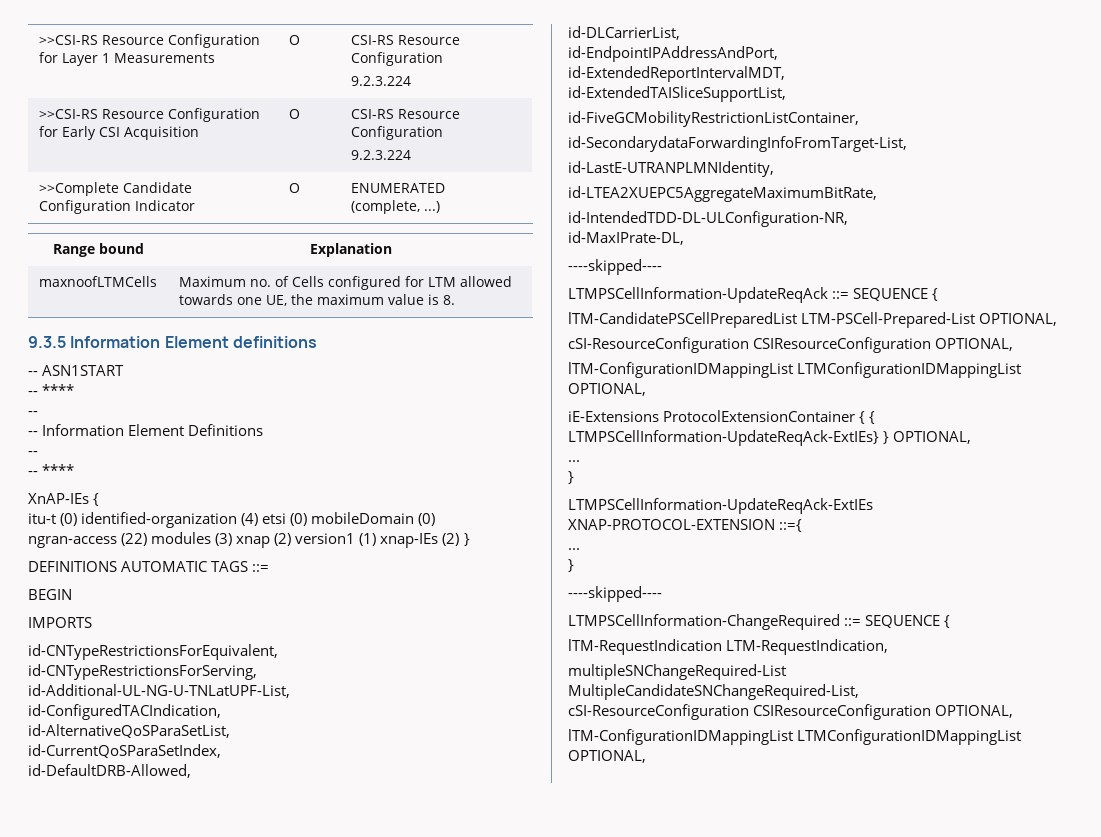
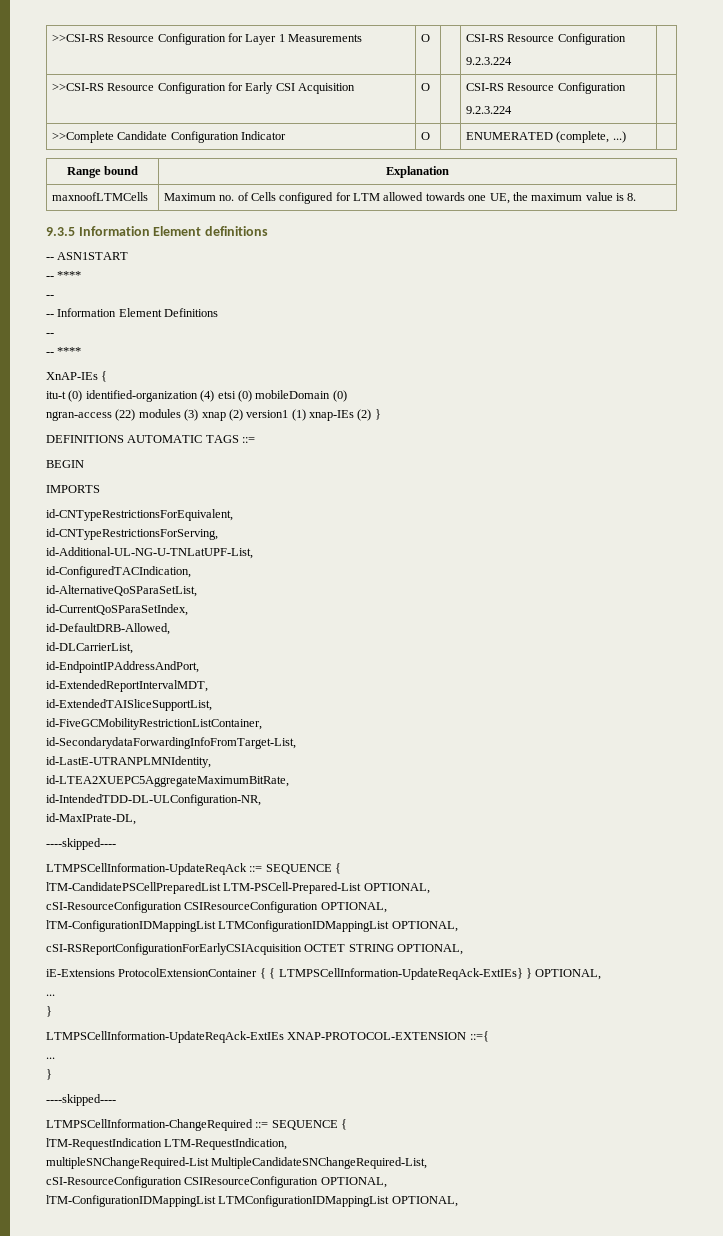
(646, 389) none -> [46,943,464,955] // cSI-RSReportConfigurationForEarlyCSIAcquisition OCTET STRING OPTIONAL,

